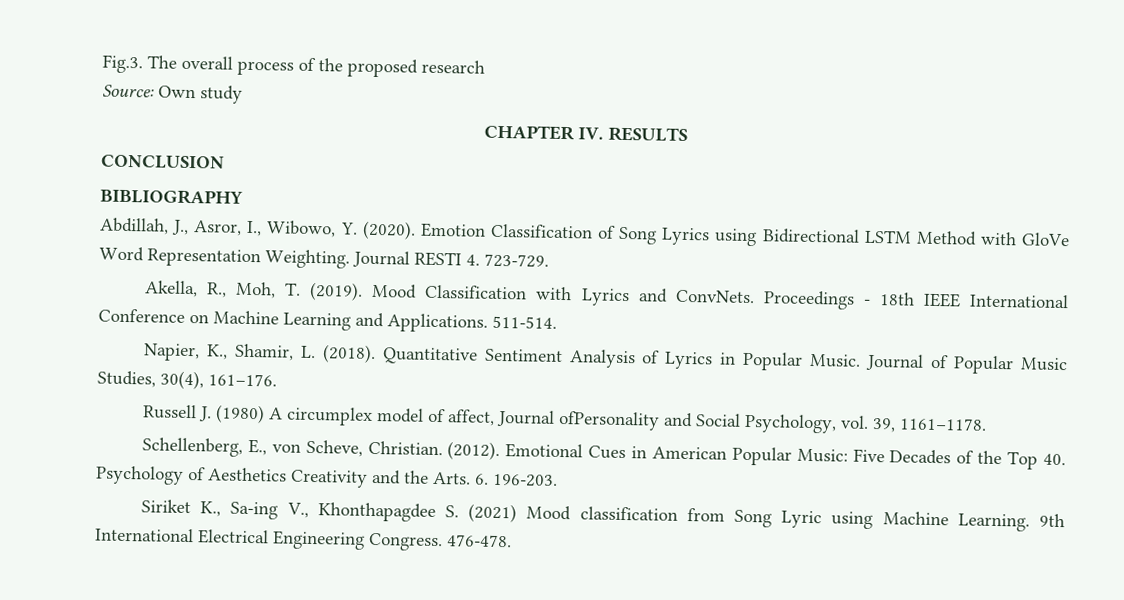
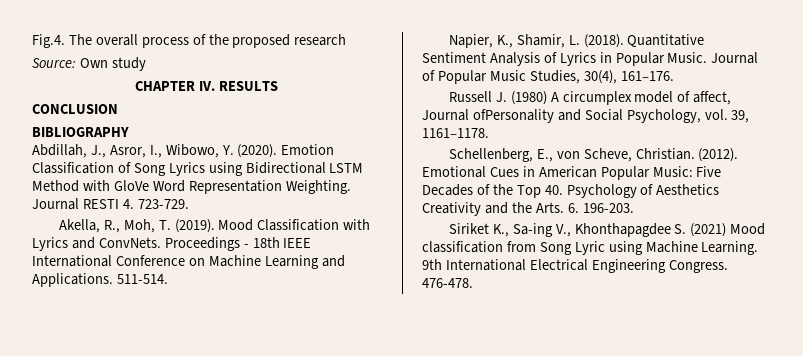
[102,54,143,74] Fig.3. -> [32,34,65,48] Fig.4.

